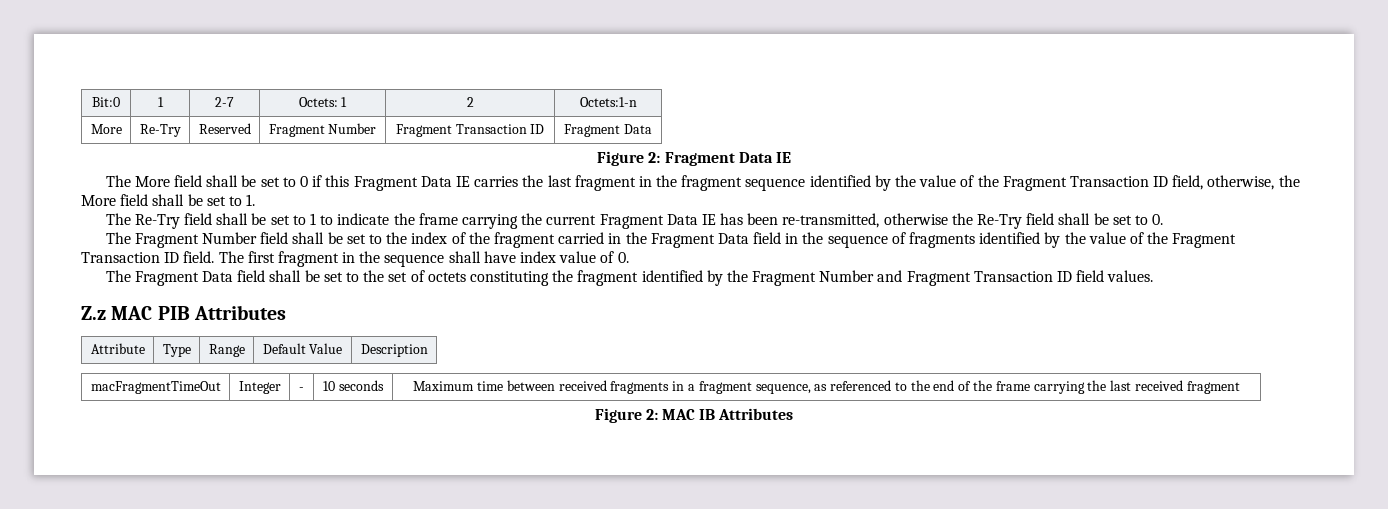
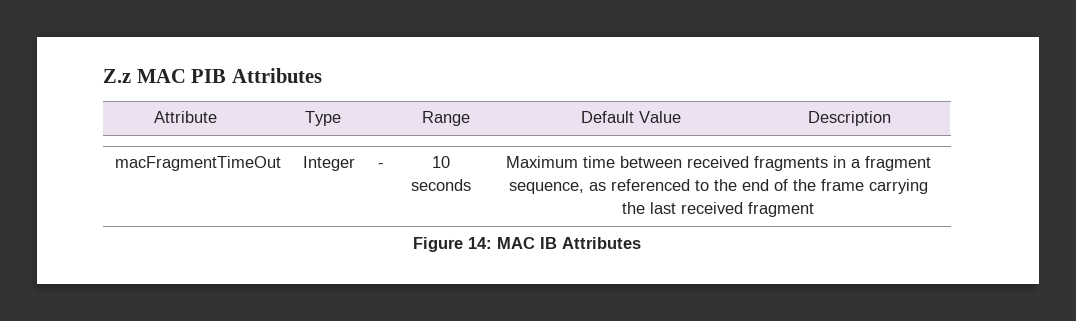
[92,97,120,107] [157,97,164,107] [215,97,234,107] [298,97,348,107] [466,97,474,107] [579,97,637,107] [90,124,122,134] [139,124,181,137] [198,123,251,134] [268,123,377,137] [395,124,545,137] [564,124,652,137] [597,151,791,166] [105,175,1300,191] [81,194,256,206] [105,213,1164,229] [105,232,1237,248] [81,251,629,267] [105,270,1154,286] Bit:0 | 1 | 2-7 | Octets: 1 | 2 | Octets:1-n // More | Re-Try | Reserved | Fragment Number | Fragment Transaction ID | Fragment Data // Figure 2: Fragment Data IE // The More field shall be set to 0 if this Fragment Data IE carries the last fragment in the fragment sequence identified by the value of the Fragment Transaction ID field, otherwise, the More field shall be set to 1. // The Re-Try field shall be set to 1 to indicate the frame carrying the current Fragment Data IE has been re-transmitted, otherwise the Re-Try field shall be set to 0. // The Fragment Number field shall be set to the index of the fragment carried in the Fragment Data field in the sequence of fragments identified by the value of the Fragment Transaction ID field. The first fragment in the sequence shall have index value of 0. // The Fragment Data field shall be set to the set of octets constituting the fragment identified by the Fragment Number and Fragment Transaction ID field values. // -> (103, 76) none
[645,409,658,420] 2: -> [468,237,492,249] 14:

